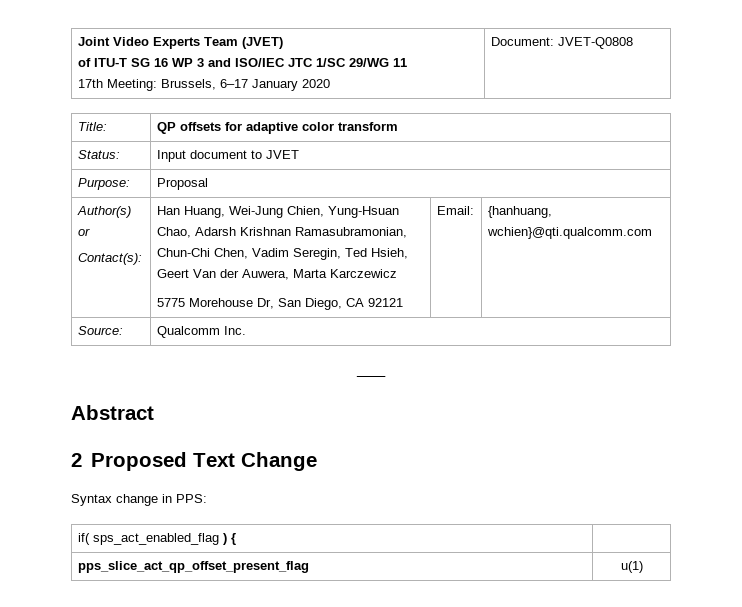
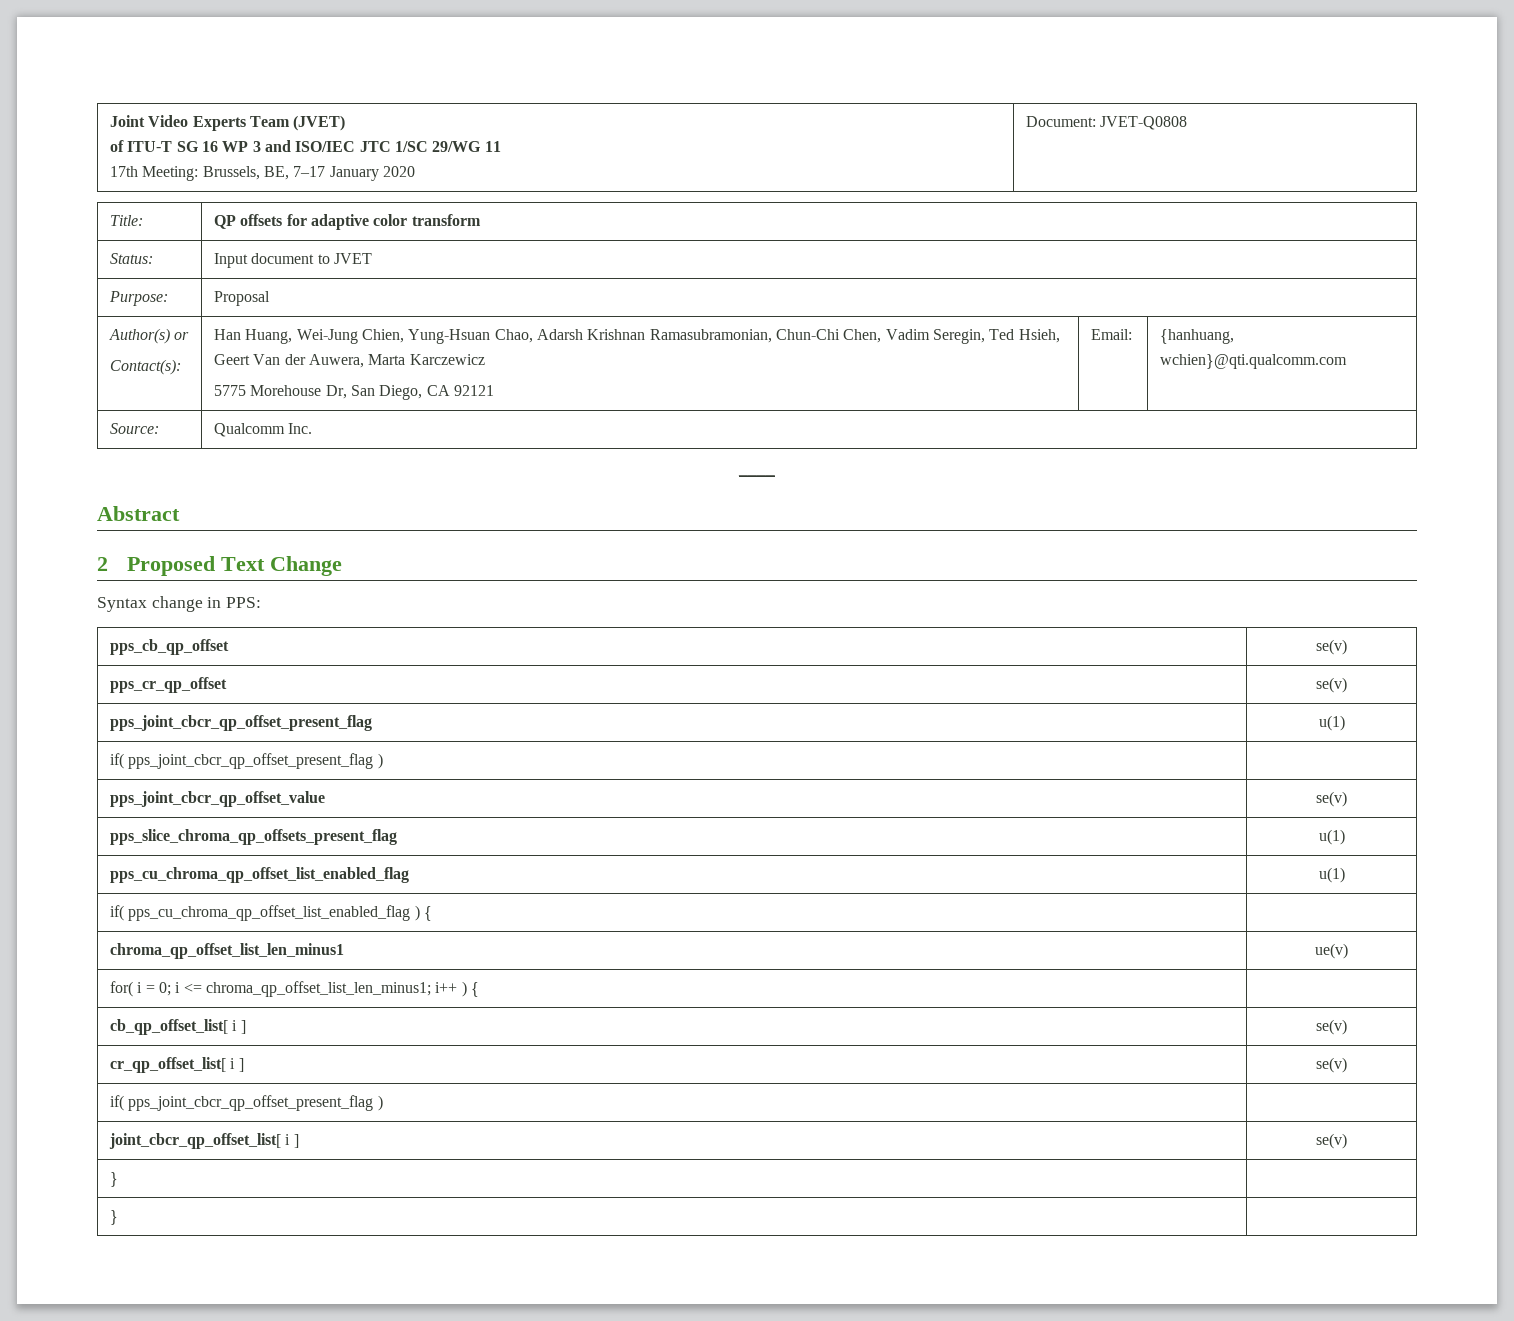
[219,79,248,88] 6–17 -> [264,166,326,180] BE, 7–17
[77,533,236,545] [77,561,309,573] [620,561,643,573] if( sps_act_enabled_flag ) { | // pps_slice_act_qp_offset_present_flag | u(1) -> [110,639,230,655] [1316,639,1347,655] [110,677,228,693] [1316,677,1347,693] [110,715,373,731] [1318,715,1345,731] [110,753,383,769] [110,791,326,807] [1316,791,1347,807] [110,829,398,845] [1318,829,1345,845] [110,867,410,883] [1318,867,1345,883] [110,905,433,921] [110,943,345,959] [1315,943,1348,959] [110,981,480,997] [110,1019,246,1035] [1316,1019,1347,1035] [110,1057,244,1073] [1316,1057,1347,1073] [110,1095,383,1111] [109,1133,299,1149] [1316,1133,1347,1149] [110,1172,119,1187] [110,1210,119,1225] pps_cb_qp_offset | se(v) // pps_cr_qp_offset | se(v) // pps_joint_cbcr_qp_offset_present_flag | u(1) // if( pps_joint_cbcr_qp_offset_present_flag ) | // pps_joint_cbcr_qp_offset_value | se(v) // pps_slice_chroma_qp_offsets_present_flag | u(1) // pps_cu_chroma_qp_offset_list_enabled_flag | u(1) // if( pps_cu_chroma_qp_offset_list_enabled_flag ) { | // chroma_qp_offset_list_len_minus1 | ue(v) // for( i = 0; i <= chroma_qp_offset_list_len_minus1; i++ ) { | // cb_qp_offset_list[ i ] | se(v) // cr_qp_offset_list[ i ] | se(v) // if( pps_joint_cbcr_qp_offset_present_flag ) | // joint_cbcr_qp_offset_list[ i ] | se(v) // } | // } |

